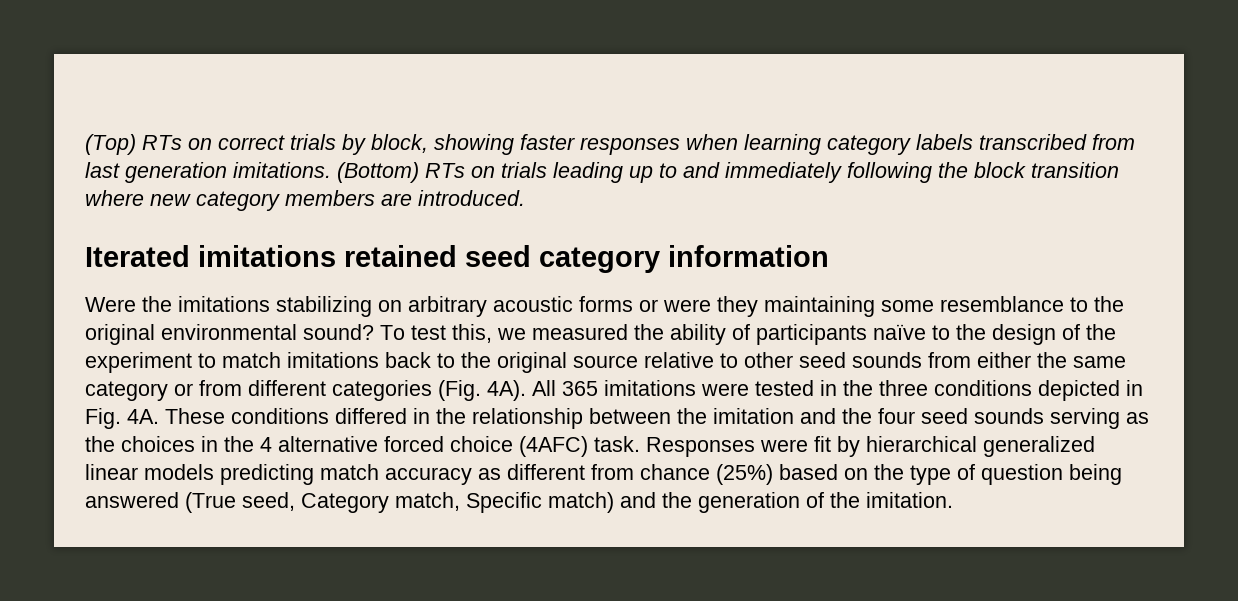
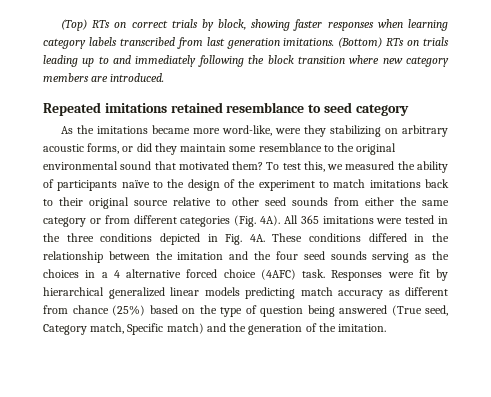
[85,245,190,267] Iterated -> [43,102,101,116] Repeated
(457, 256) none -> [226,102,322,113] resemblance to
[668,245,829,267] [85,296,875,317] information // Were the imitations stabilizing on arbitrary acoustic forms or were they maintaining -> [61,125,448,137] [43,143,227,155] // As the imitations became more word-like, were they stabilizing on arbitrary acoustic forms, or did they maintain
[303,324,374,340] sound? -> [120,161,264,170] sound that motivated them?
[461,352,491,368] the -> [59,197,83,206] their
[224,436,254,452] the -> [101,272,108,278] a

